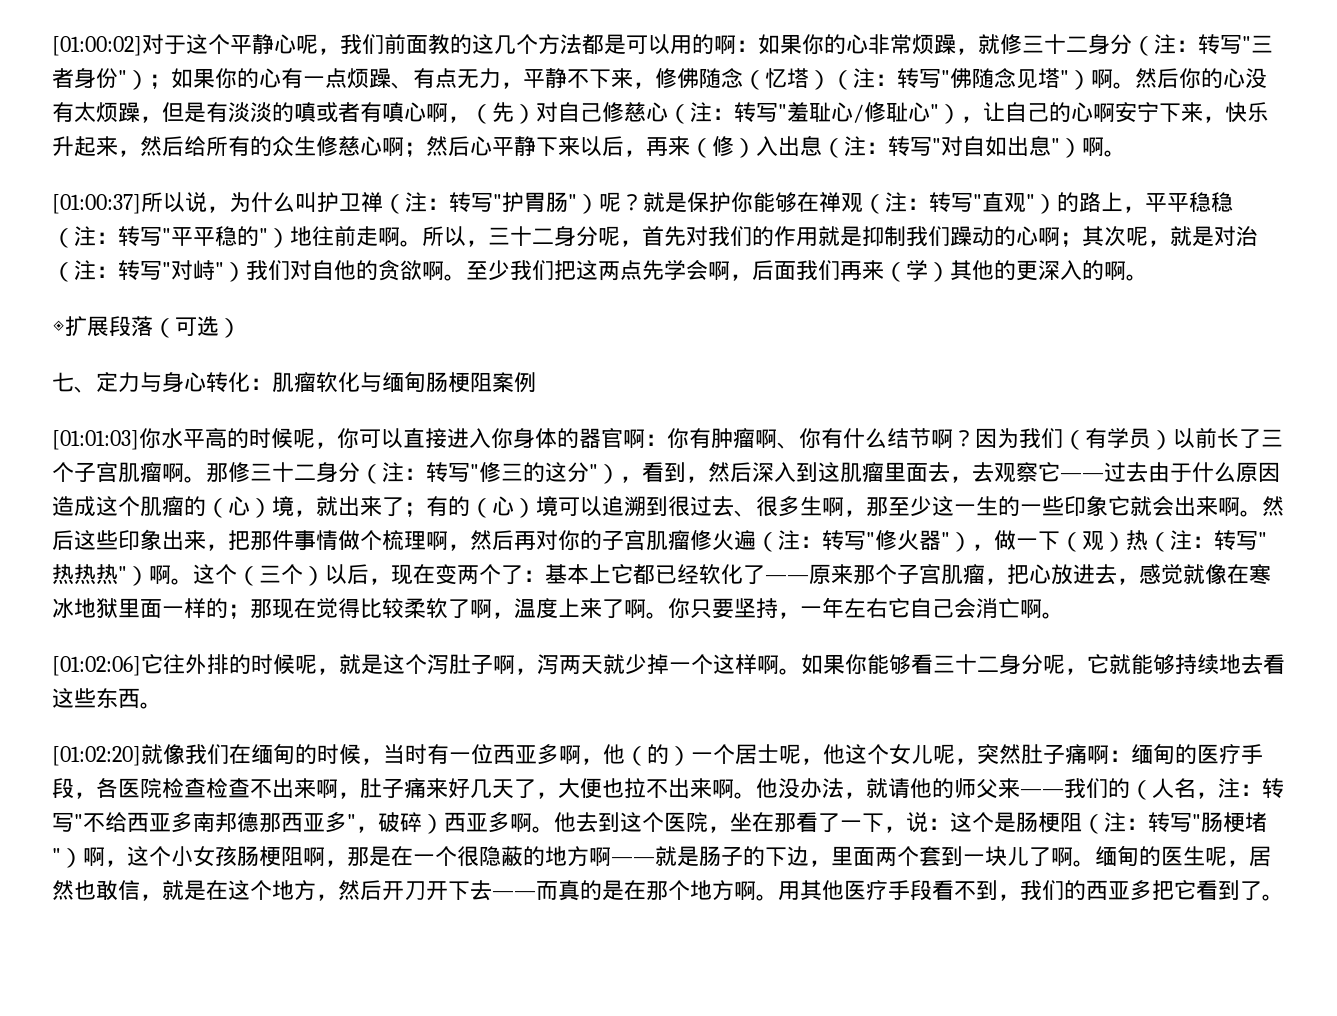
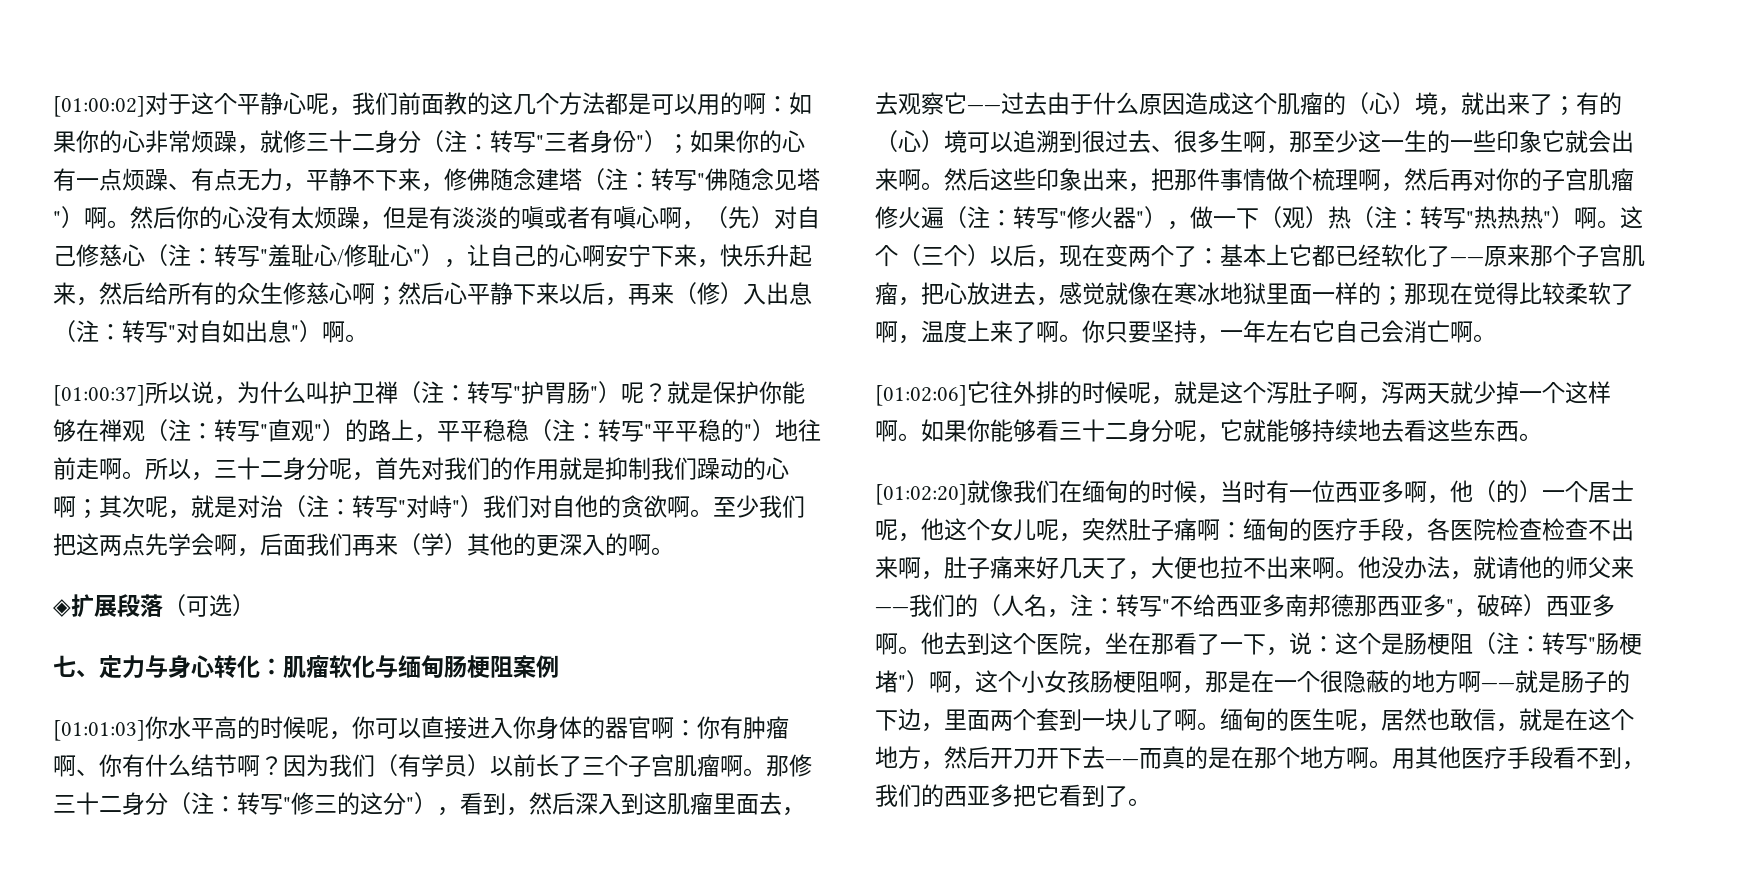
[743,68,831,90] （忆塔） -> [536,168,582,191] 建塔

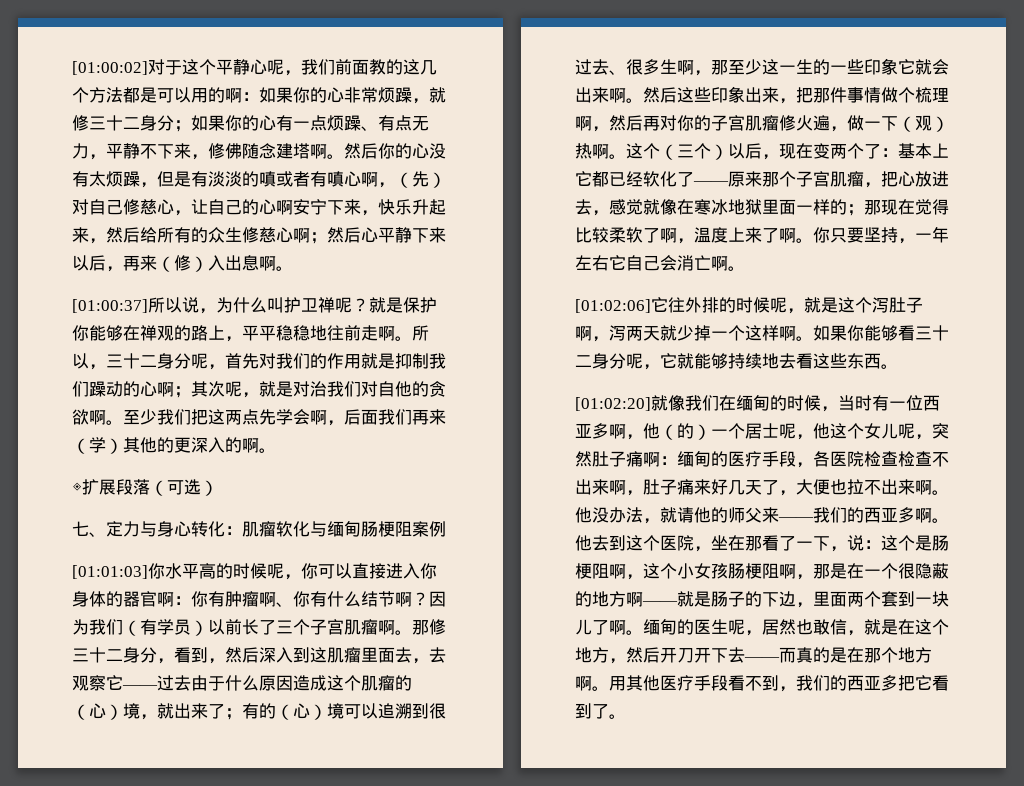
[421,130,667,153] （注：转写"三者身份"） -> (174, 123) none
[582,168,820,191] [53,206,84,228] （注：转写"佛随念见塔"） -> (310, 151) none
[145,244,444,267] （注：转写"羞耻心/修耻心"） -> (174, 207) none
[53,320,322,343] （注：转写"对自如出息"） -> (259, 263) none
[398,381,621,404] （注：转写"护胃肠"） -> (335, 305) none
[145,419,775,443] （注：转写"直观"）的路上，平平稳稳（注：转写"平平稳的"） -> [174,325,310,342] 的路上，平平稳稳
[283,495,483,518] （注：转写"对峙"） -> (327, 389) none
[168,792,437,815] （注：转写"修三的这分"） -> (157, 655) none
[944,206,1574,230] （注：转写"修火器"），做一下（观）热（注：转写"热热热"） -> [830,115,949,132] [575,143,592,159] ，做一下（观）热
[978,594,1546,618] （人名，注：转写"不给西亚多南邦德那西亚多"，破碎） -> (864, 515) none
[1473,632,1642,655] [875,670,929,693] （注：转写"肠梗堵"） -> (609, 571) none

